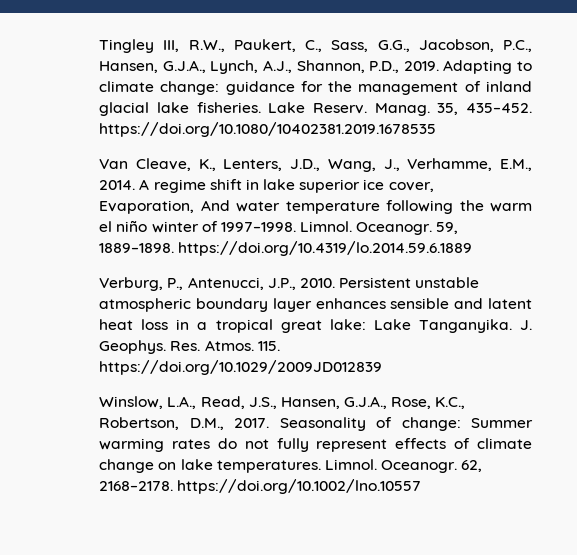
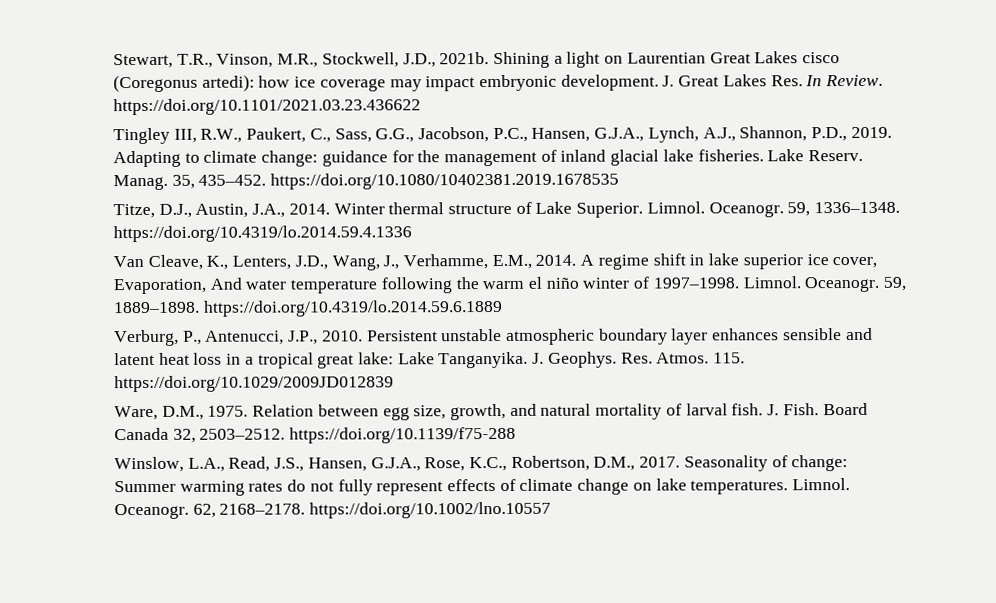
(99, 46) none -> [112,51,841,69] [112,74,884,93] [112,98,421,116] Stewart, T.R., Vinson, M.R., Stockwell, J.D., 2021b. Shining a light on Laurentian Great Lakes cisco (Coregonus artedi): how ice coverage may impact embryonic development. J. Great Lakes Res. In Review. https://doi.org/10.1101/2021.03.23.436622 //
(437, 129) none -> [112,201,901,219] [112,225,412,243] // Titze, D.J., Austin, J.A., 2014. Winter thermal structure of Lake Superior. Limnol. Oceanogr. 59, 1336–1348. https://doi.org/10.4319/lo.2014.59.4.1336
(383, 367) none -> [113,402,868,421] [113,426,517,444] // Ware, D.M., 1975. Relation between egg size, growth, and natural mortality of larval fish. J. Fish. Board Canada 32, 2503–2512. https://doi.org/10.1139/f75-288

